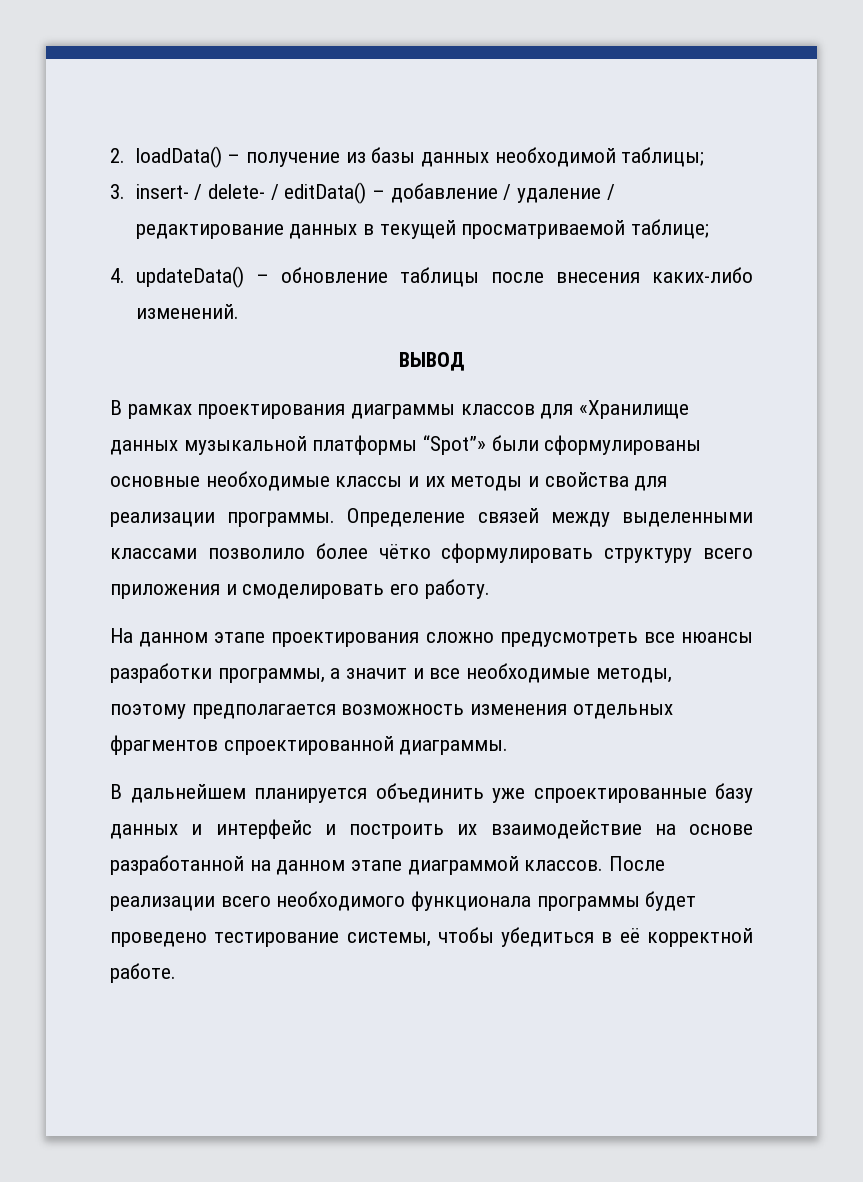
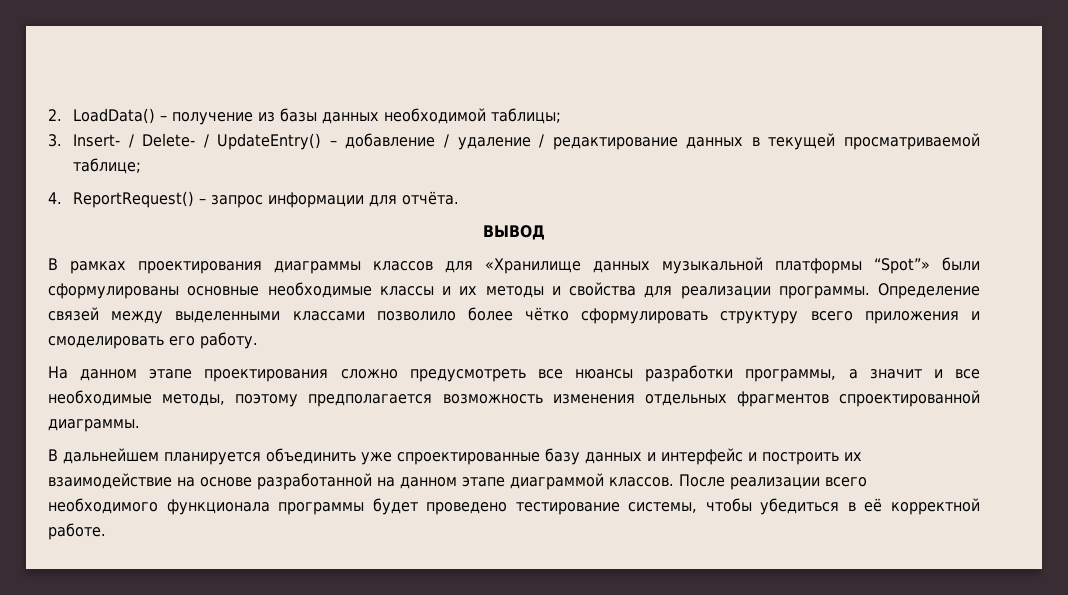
[135,146,222,168] loadData() -> [72,108,155,124] LoadData()
[135,182,367,204] insert- / delete- / editData() -> [72,133,322,150] Insert- / Delete- / UpdateEntry()
[135,266,753,288] [135,304,239,319] updateData() – обновление таблицы после внесения каких-либо изменений. -> [72,191,459,208] ReportRequest() – запрос информации для отчёта.

